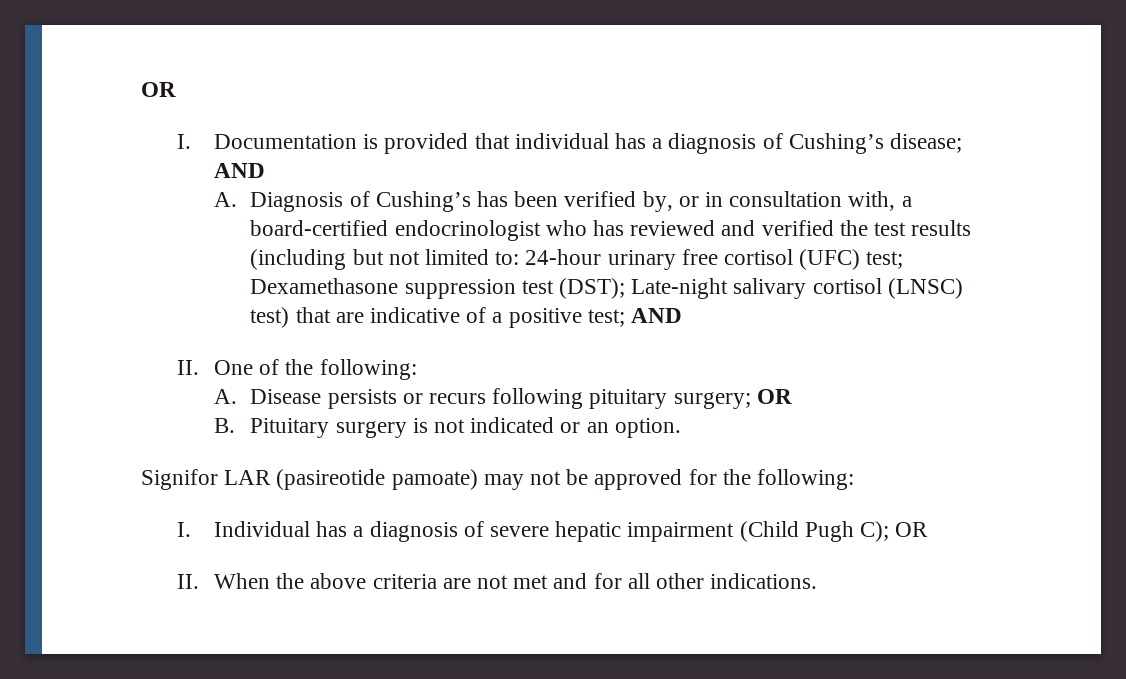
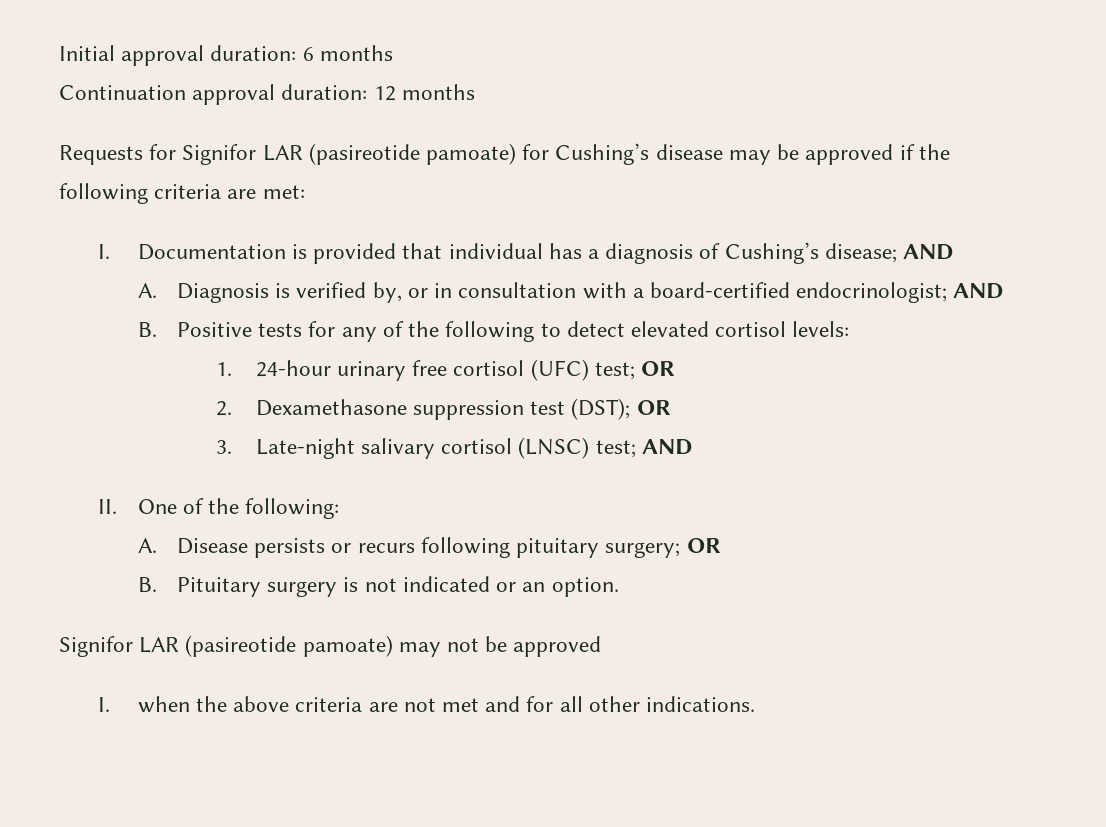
[141,82,176,97] OR -> [59,45,393,66] [59,84,475,105] [59,143,950,165] [59,183,305,204] Initial approval duration: 6 months // Continuation approval duration: 12 months // Requests for Signifor LAR (pasireotide pamoate) for Cushing’s disease may be approved if the following criteria are met:
[349,191,559,212] of Cushing’s has been -> [275,283,291,298] is
[848,191,896,211] with, -> [582,282,627,299] with
[394,220,972,241] [250,249,520,270] endocrinologist who has reviewed and verified the test results (including but not limited to: -> [796,282,1005,303] [137,321,850,342] [216,362,233,376] endocrinologist; AND // B. Positive tests for any of the following to detect elevated cortisol levels: // 1.
(904, 260) none -> [640,361,675,376] [216,401,233,416] OR // 2.
(625, 288) none -> [636,400,671,415] [216,440,233,454] OR // 3.
[250,307,582,328] test) that are indicative of a positive -> (590, 448) none
[688,469,855,490] [177,521,929,542] [177,573,270,589] for the following: // I. Individual has a diagnosis of severe hepatic impairment (Child Pugh C); OR // II. When -> [98,696,190,713] // I. when

